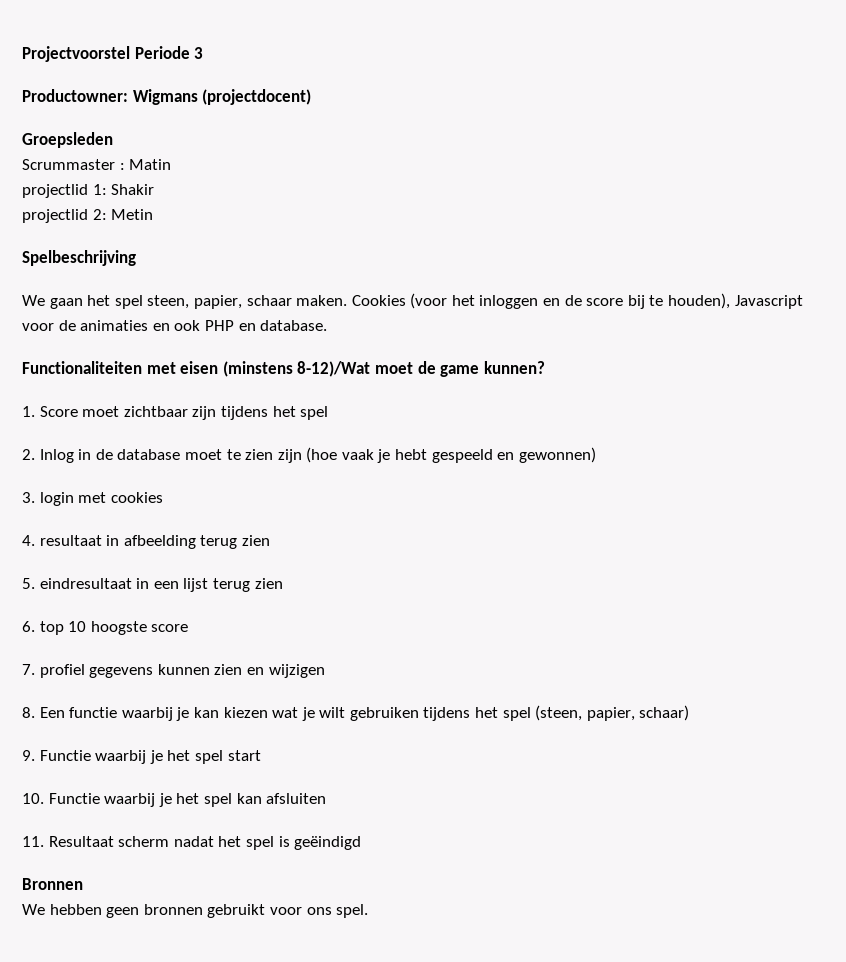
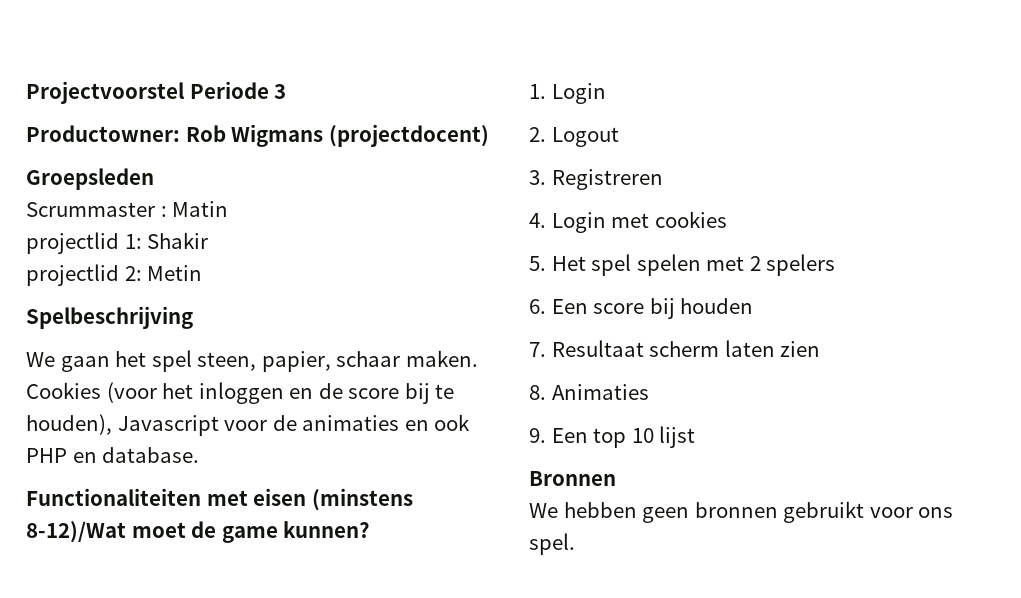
(128, 95) none -> [185,125,226,142] Rob
[39,406,329,420] [22,447,596,463] [22,492,163,506] [22,535,270,549] [22,578,283,592] [22,621,189,635] [22,664,325,678] [22,705,690,721] [22,750,261,764] [22,793,327,807] [22,836,362,850] Score moet zichtbaar zijn tijdens het spel // 2. Inlog in de database moet te zien zijn (hoe vaak je hebt gespeeld en gewonnen) // 3. login met cookies // 4. resultaat in afbeelding terug zien // 5. eindresultaat in een lijst terug zien // 6. top 10 hoogste score // 7. profiel gegevens kunnen zien en wijzigen // 8. Een functie waarbij je kan kiezen wat je wilt gebruiken tijdens het spel (steen, papier, schaar) // 9. Functie waarbij je het spel start // 10. Functie waarbij je het spel kan afsluiten // 11. Resultaat scherm nadat het spel is geëindigd -> [551,83,606,104] [529,127,619,147] [529,169,663,190] [529,211,727,233] [529,254,836,276] [529,298,754,319] [529,340,821,357] [529,384,649,400] [529,426,696,448] Login // 2. Logout // 3. Registreren // 4. Login met cookies // 5. Het spel spelen met 2 spelers // 6. Een score bij houden // 7. Resultaat scherm laten zien // 8. Animaties // 9. Een top 10 lijst

